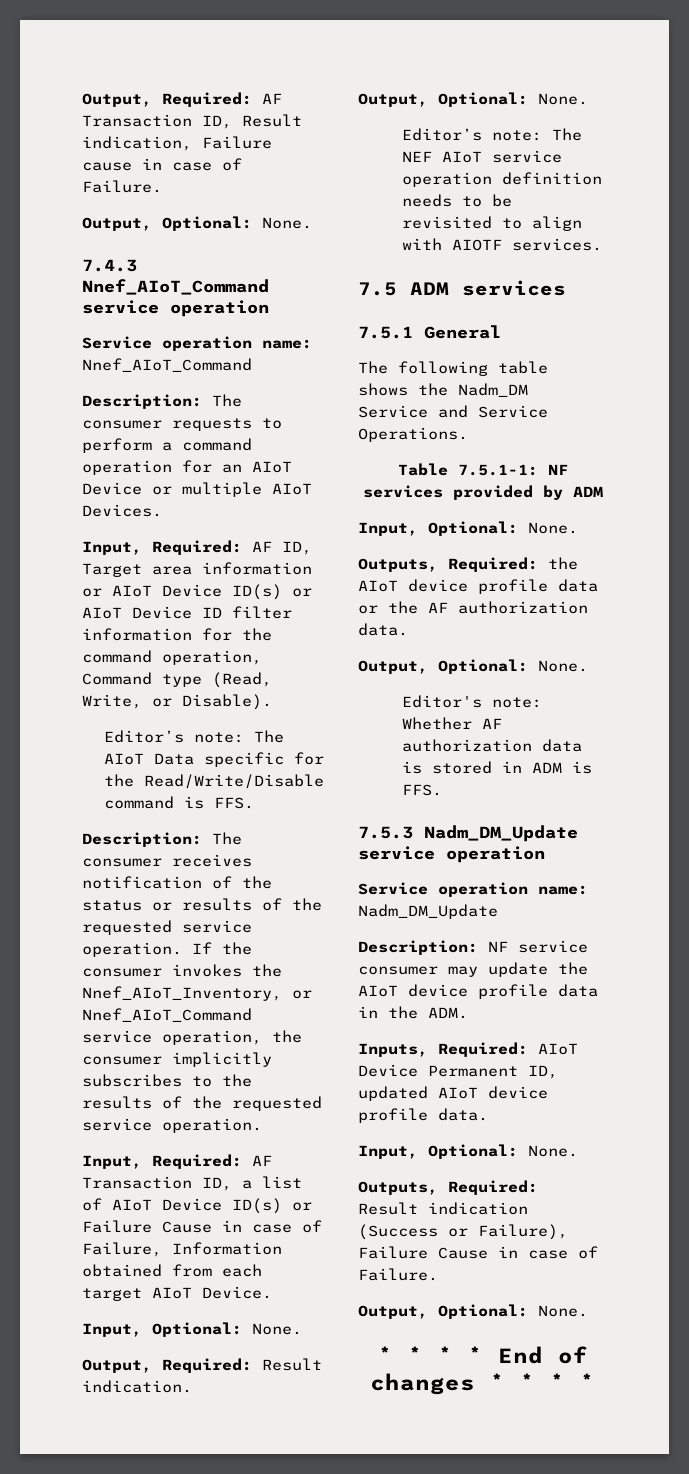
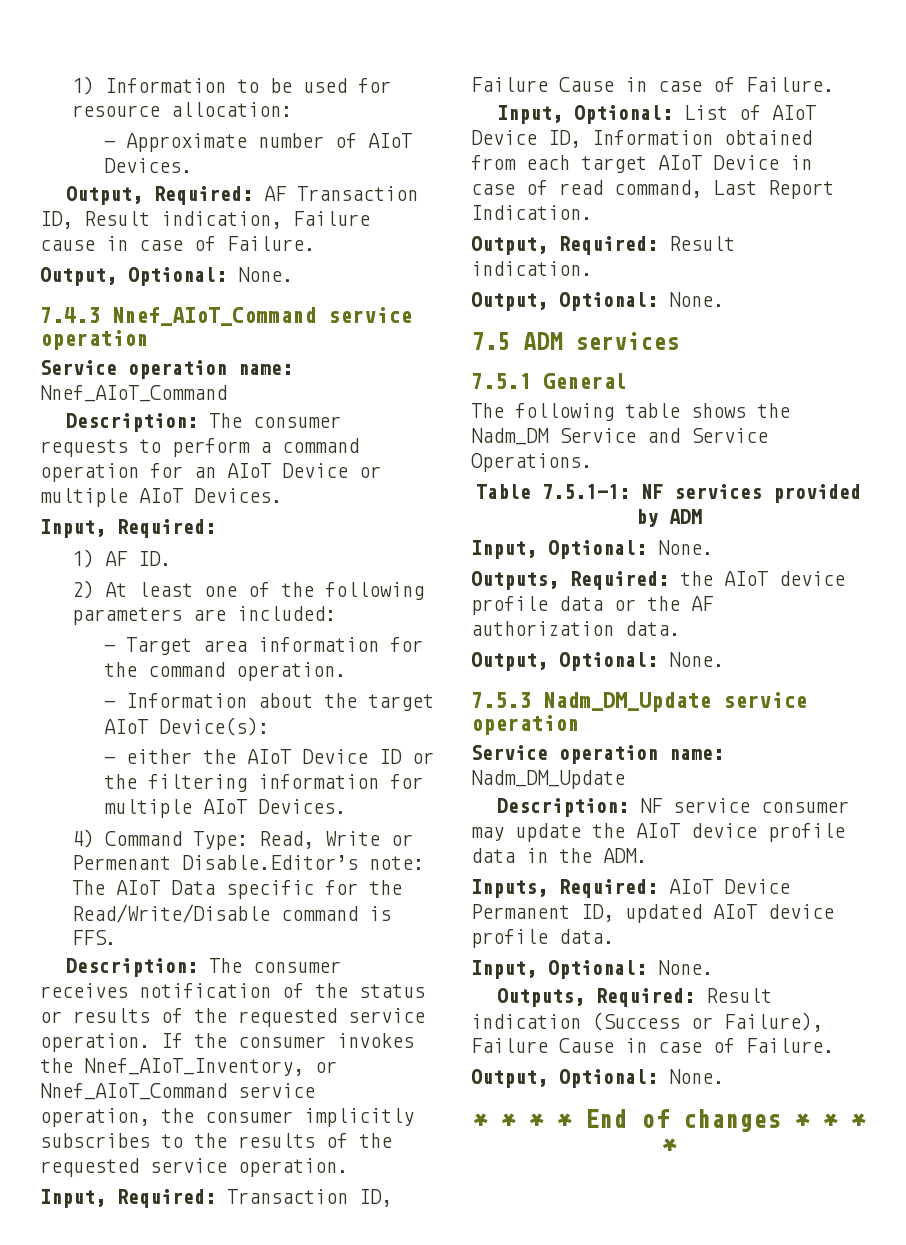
(82, 100) none -> [71,76,391,95] [71,102,292,117] [103,133,412,152] [103,158,192,173] 1) Information to be used for resource allocation: // - Approximate number of AIoT Devices. //
[252,541,312,555] [82,562,312,577] [82,584,312,600] [82,606,292,619] [82,628,272,641] [82,650,262,665] [82,672,272,688] [82,694,272,710] [104,730,185,743] AF ID, Target area information or AIoT Device ID(s) or AIoT Device ID filter information for the command operation, Command type (Read, Write, or Disable). // Editor’s -> [71,549,171,568] [71,580,424,600] [71,606,336,625] [103,637,423,655] [103,662,346,681] [103,693,434,711] [103,717,269,736] [103,749,434,764] [103,774,423,792] [103,799,346,818] [71,829,413,850] [71,855,358,870] // 1) AF ID. // 2) At least one of the following parameters are included: // - Target area information for the command operation. // - Information about the target AIoT Device(s): // - either the AIoT Device ID or the filtering information for multiple AIoT Devices. // 4) Command Type: Read, Write or Permenant Disable.Editor’s
[252,1155,272,1166] [82,1176,302,1191] [82,1198,312,1214] [82,1220,322,1233] [82,1242,162,1257] AF Transaction ID, a list of AIoT Device ID(s) or Failure Cause in case of Failure, -> [227,1189,392,1207] [471,77,834,92] [497,105,817,124] [471,130,581,148] Transaction ID, Failure Cause in case of Failure. // Input, Optional: List of AIoT Device ID,
[202,1286,272,1299] [82,1322,302,1337] Device. // Input, Optional: None. -> [713,155,812,170] [471,180,834,199] [471,205,592,220] Device in case of read command, Last Report Indication.
[402,128,583,141] [402,150,563,163] [402,172,603,187] [402,194,513,207] [402,216,583,231] [402,238,603,251] // Editor’s note: The NEF AIoT service operation definition needs to be revisited to align with AIOTF services. -> (724, 299) none
[402,695,543,708] [402,717,503,730] [402,739,583,752] [402,761,593,774] [402,784,443,796] // Editor's note: Whether AF authorization data is stored in ADM is FFS. -> (724, 659) none

